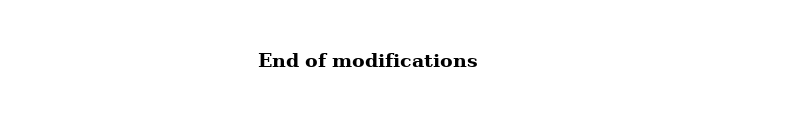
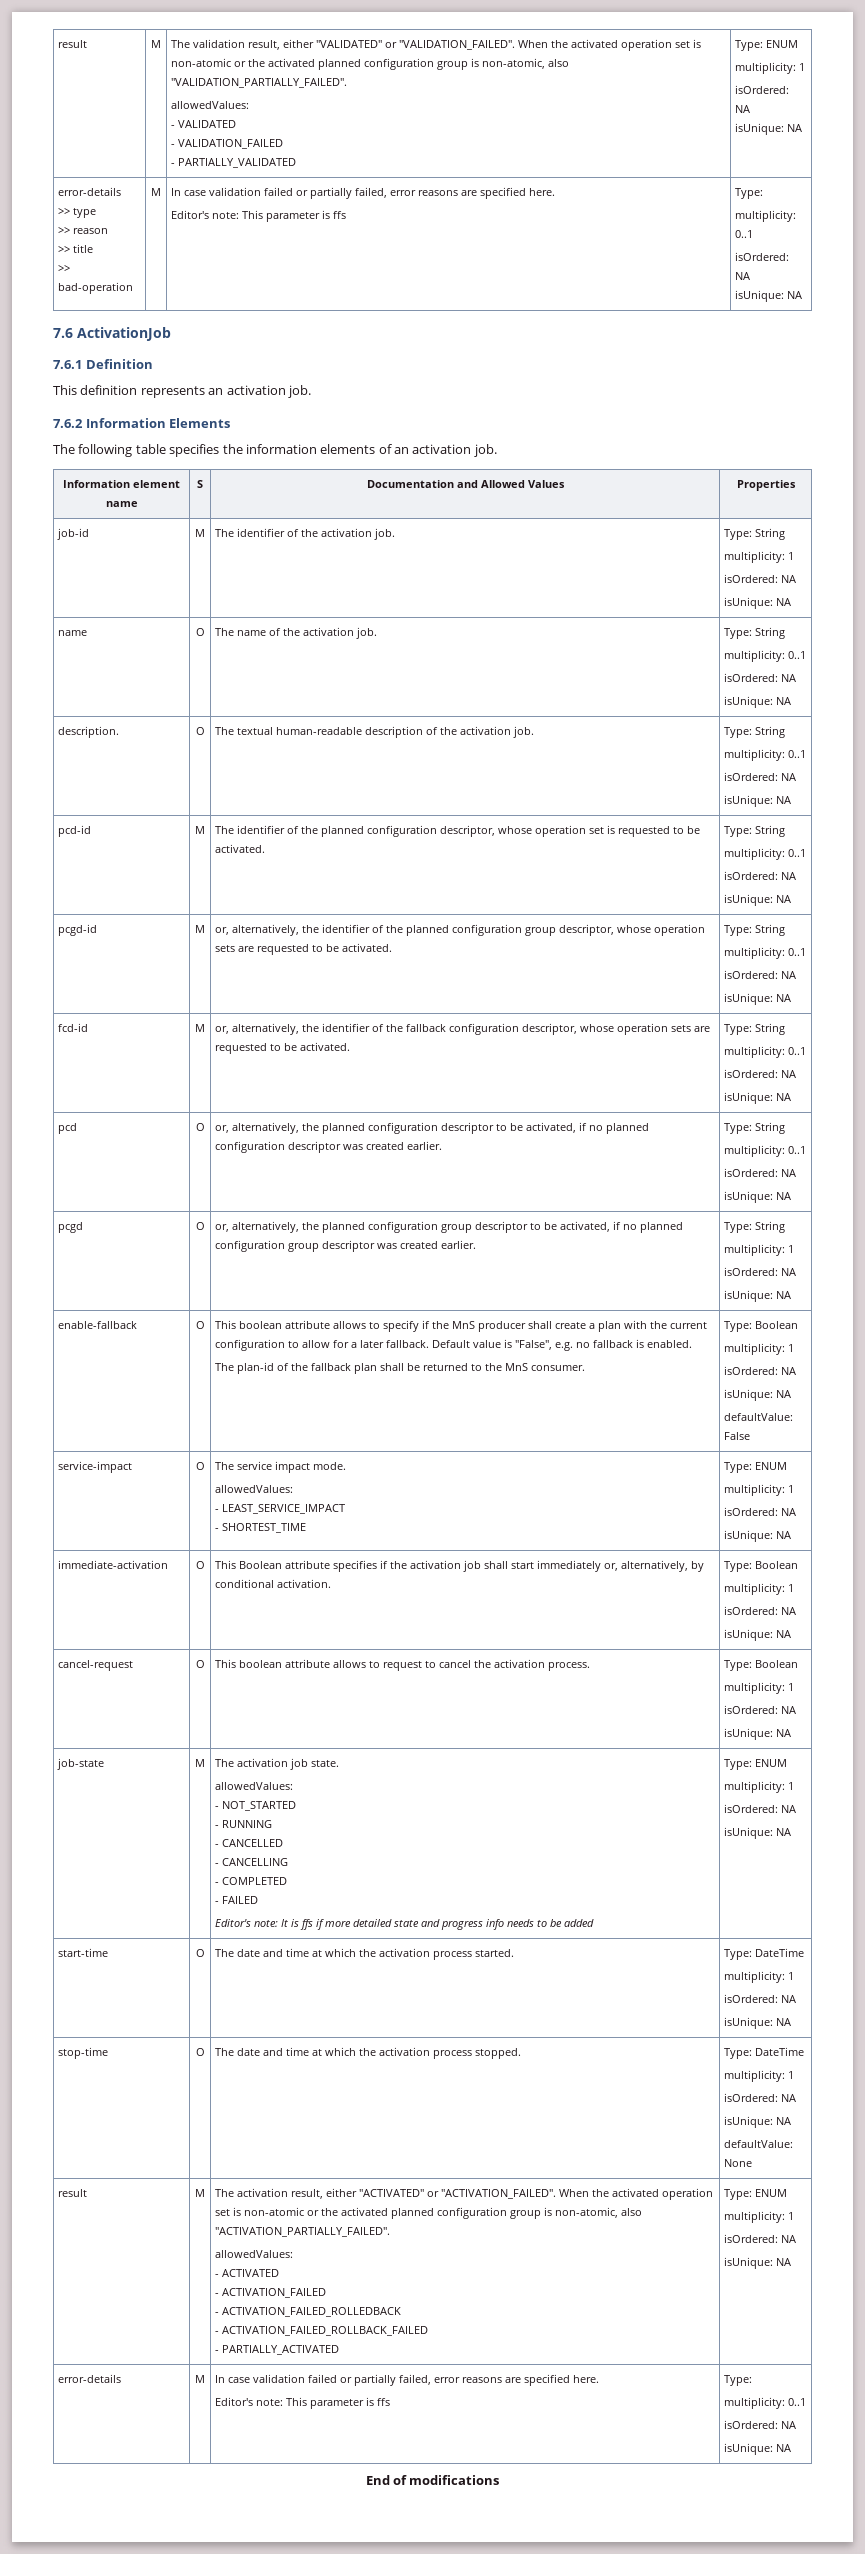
(257, 60) none -> [58,40,88,48] [151,40,161,48] [171,39,702,51] [171,58,570,70] [171,78,348,88] [171,101,250,109] [171,120,237,128] [171,139,284,149] [171,158,297,168] [735,40,799,51] [735,62,806,74] [735,85,790,94] [735,105,751,113] [735,123,803,135] [58,187,122,196] [58,208,97,218] [58,227,109,234] [58,244,94,253] [58,265,71,272] [58,282,134,294] [151,188,161,196] [171,187,556,199] [171,210,347,222] [735,188,764,199] [735,210,797,222] [735,230,754,238] [735,252,790,261] [735,272,751,280] [735,290,803,302] [53,327,171,341] [53,359,153,369] [53,385,311,398] [53,418,231,428] [53,444,497,457] [63,480,180,488] [105,501,138,507] [197,480,203,488] [366,480,565,488] [736,480,796,491] [57,528,90,540] [195,529,205,537] [215,528,396,540] [724,528,786,540] [724,551,795,563] [724,574,797,583] [724,597,792,609] [58,630,88,636] [195,628,205,636] [215,627,378,639] [724,627,786,639] [724,650,807,662] [724,673,797,682] [724,696,792,708] [58,726,120,738] [195,727,205,735] [215,726,535,738] [724,726,786,738] [724,749,807,761] [724,772,797,781] [724,795,792,807] [58,825,92,837] [195,826,205,834] [215,825,701,837] [215,844,266,853] [724,825,786,837] [724,848,807,860] [724,871,797,880] [724,894,792,906] [58,924,98,936] [195,925,205,933] [215,924,706,936] [215,943,393,955] [724,924,786,936] [724,947,807,959] [724,970,797,979] [724,993,792,1005] [58,1023,89,1032] [195,1024,205,1032] [215,1023,711,1035] [215,1042,351,1054] [724,1023,786,1035] [724,1046,807,1058] [724,1069,797,1078] [724,1092,792,1104] [58,1123,78,1134] [195,1123,205,1131] [215,1122,650,1134] [215,1141,443,1153] [724,1122,786,1134] [724,1145,807,1157] [724,1168,797,1177] [724,1191,792,1203] [58,1222,84,1233] [195,1222,205,1230] [215,1221,684,1233] [215,1240,477,1252] [724,1221,786,1233] [724,1244,795,1256] [724,1267,797,1276] [724,1290,792,1302] [58,1321,138,1329] [195,1321,205,1329] [215,1320,708,1332] [215,1339,693,1351] [215,1362,586,1374] [724,1321,799,1332] [724,1343,795,1355] [724,1366,797,1375] [724,1389,792,1401] [724,1413,794,1421] [724,1432,751,1440] [58,1461,133,1473] [195,1462,205,1470] [215,1461,347,1473] [215,1485,294,1493] [215,1504,346,1514] [215,1523,307,1533] [724,1462,788,1473] [724,1484,795,1496] [724,1507,797,1516] [724,1530,792,1542] [58,1560,169,1569] [195,1561,205,1569] [215,1560,705,1572] [215,1579,332,1588] [724,1561,799,1572] [724,1583,795,1595] [724,1606,797,1615] [724,1629,792,1641] [58,1660,134,1671] [195,1660,205,1668] [215,1659,591,1671] [724,1660,799,1671] [724,1682,795,1694] [724,1705,797,1714] [724,1728,792,1740] [57,1758,105,1770] [195,1759,205,1767] [215,1758,340,1770] [215,1782,294,1790] [215,1801,297,1811] [215,1820,273,1828] [215,1839,284,1847] [215,1858,289,1866] [215,1877,288,1885] [215,1896,259,1904] [215,1919,595,1930] [724,1759,788,1770] [724,1781,795,1793] [724,1804,797,1813] [724,1827,792,1839] [58,1948,109,1957] [195,1949,205,1957] [215,1948,515,1960] [724,1948,805,1960] [724,1971,795,1983] [724,1994,797,2003] [724,2017,792,2029] [58,2047,109,2059] [195,2048,205,2056] [215,2047,522,2059] [724,2047,805,2059] [724,2070,795,2082] [724,2093,797,2102] [724,2116,792,2128] [724,2140,794,2148] [724,2159,753,2167] [58,2189,88,2197] [195,2189,205,2197] [215,2188,714,2200] [215,2207,643,2219] [215,2227,391,2237] [215,2250,294,2258] [215,2269,280,2277] [215,2288,327,2298] [215,2307,402,2317] [215,2326,429,2336] [215,2345,340,2355] [724,2189,788,2200] [724,2211,795,2223] [724,2234,797,2243] [724,2257,792,2269] [58,2374,122,2383] [195,2375,205,2383] [215,2374,600,2386] [215,2397,391,2409] [724,2375,753,2386] [724,2397,807,2409] [724,2420,797,2429] [724,2443,792,2455] result | M | The validation result, either "VALIDATED" or "VALIDATION_FAILED". When the activated operation set is non-atomic or the activated planned configuration group is non-atomic, also "VALIDATION_PARTIALLY_FAILED". // allowedValues: // - VALIDATED // - VALIDATION_FAILED // - PARTIALLY_VALIDATED | Type: ENUM // multiplicity: 1 // isOrdered: NA // isUnique: NA // error-details // >> type // >> reason // >> title // >> bad-operation | M | In case validation failed or partially failed, error reasons are specified here. // Editor's note: This parameter is ffs | Type: // multiplicity: 0..1 // isOrdered: NA // isUnique: NA // 7.6 ActivationJob // 7.6.1 Definition // This definition represents an activation job. // 7.6.2 Information Elements // The following table specifies the information elements of an activation job. // Information element name | S | Documentation and Allowed Values | Properties // job-id | M | The identifier of the activation job. | Type: String // multiplicity: 1 // isOrdered: NA // isUnique: NA // name | O | The name of the activation job. | Type: String // multiplicity: 0..1 // isOrdered: NA // isUnique: NA // description. | O | The textual human-readable description of the activation job. | Type: String // multiplicity: 0..1 // isOrdered: NA // isUnique: NA // pcd-id | M | The identifier of the planned configuration descriptor, whose operation set is requested to be activated. | Type: String // multiplicity: 0..1 // isOrdered: NA // isUnique: NA // pcgd-id | M | or, alternatively, the identifier of the planned configuration group descriptor, whose operation sets are requested to be activated. | Type: String // multiplicity: 0..1 // isOrdered: NA // isUnique: NA // fcd-id | M | or, alternatively, the identifier of the fallback configuration descriptor, whose operation sets are requested to be activated. | Type: String // multiplicity: 0..1 // isOrdered: NA // isUnique: NA // pcd | O | or, alternatively, the planned configuration descriptor to be activated, if no planned configuration descriptor was created earlier. | Type: String // multiplicity: 0..1 // isOrdered: NA // isUnique: NA // pcgd | O | or, alternatively, the planned configuration group descriptor to be activated, if no planned configuration group descriptor was created earlier. | Type: String // multiplicity: 1 // isOrdered: NA // isUnique: NA // enable-fallback | O | This boolean attribute allows to specify if the MnS producer shall create a plan with the current configuration to allow for a later fallback. Default value is "False", e.g. no fallback is enabled. // The plan-id of the fallback plan shall be returned to the MnS consumer. | Type: Boolean // multiplicity: 1 // isOrdered: NA // isUnique: NA // defaultValue: False // service-impact | O | The service impact mode. // allowedValues: // - LEAST_SERVICE_IMPACT // - SHORTEST_TIME | Type: ENUM // multiplicity: 1 // isOrdered: NA // isUnique: NA // immediate-activation | O | This Boolean attribute specifies if the activation job shall start immediately or, alternatively, by conditional activation. | Type: Boolean // multiplicity: 1 // isOrdered: NA // isUnique: NA // cancel-request | O | This boolean attribute allows to request to cancel the activation process. | Type: Boolean // multiplicity: 1 // isOrdered: NA // isUnique: NA // job-state | M | The activation job state. // allowedValues: // - NOT_STARTED // - RUNNING // - CANCELLED // - CANCELLING // - COMPLETED // - FAILED // Editor's note: It is ffs if more detailed state and progress info needs to be added | Type: ENUM // multiplicity: 1 // isOrdered: NA // isUnique: NA // start-time | O | The date and time at which the activation process started. | Type: DateTime // multiplicity: 1 // isOrdered: NA // isUnique: NA // stop-time | O | The date and time at which the activation process stopped. | Type: DateTime // multiplicity: 1 // isOrdered: NA // isUnique: NA // defaultValue: None // result | M | The activation result, either "ACTIVATED" or "ACTIVATION_FAILED". When the activated operation set is non-atomic or the activated planned configuration group is non-atomic, also "ACTIVATION_PARTIALLY_FAILED". // allowedValues: // - ACTIVATED // - ACTIVATION_FAILED // - ACTIVATION_FAILED_ROLLEDBACK // - ACTIVATION_FAILED_ROLLBACK_FAILED // - PARTIALLY_ACTIVATED | Type: ENUM // multiplicity: 1 // isOrdered: NA // isUnique: NA // error-details | M | In case validation failed or partially failed, error reasons are specified here. // Editor's note: This parameter is ffs | Type: // multiplicity: 0..1 // isOrdered: NA // isUnique: NA //

